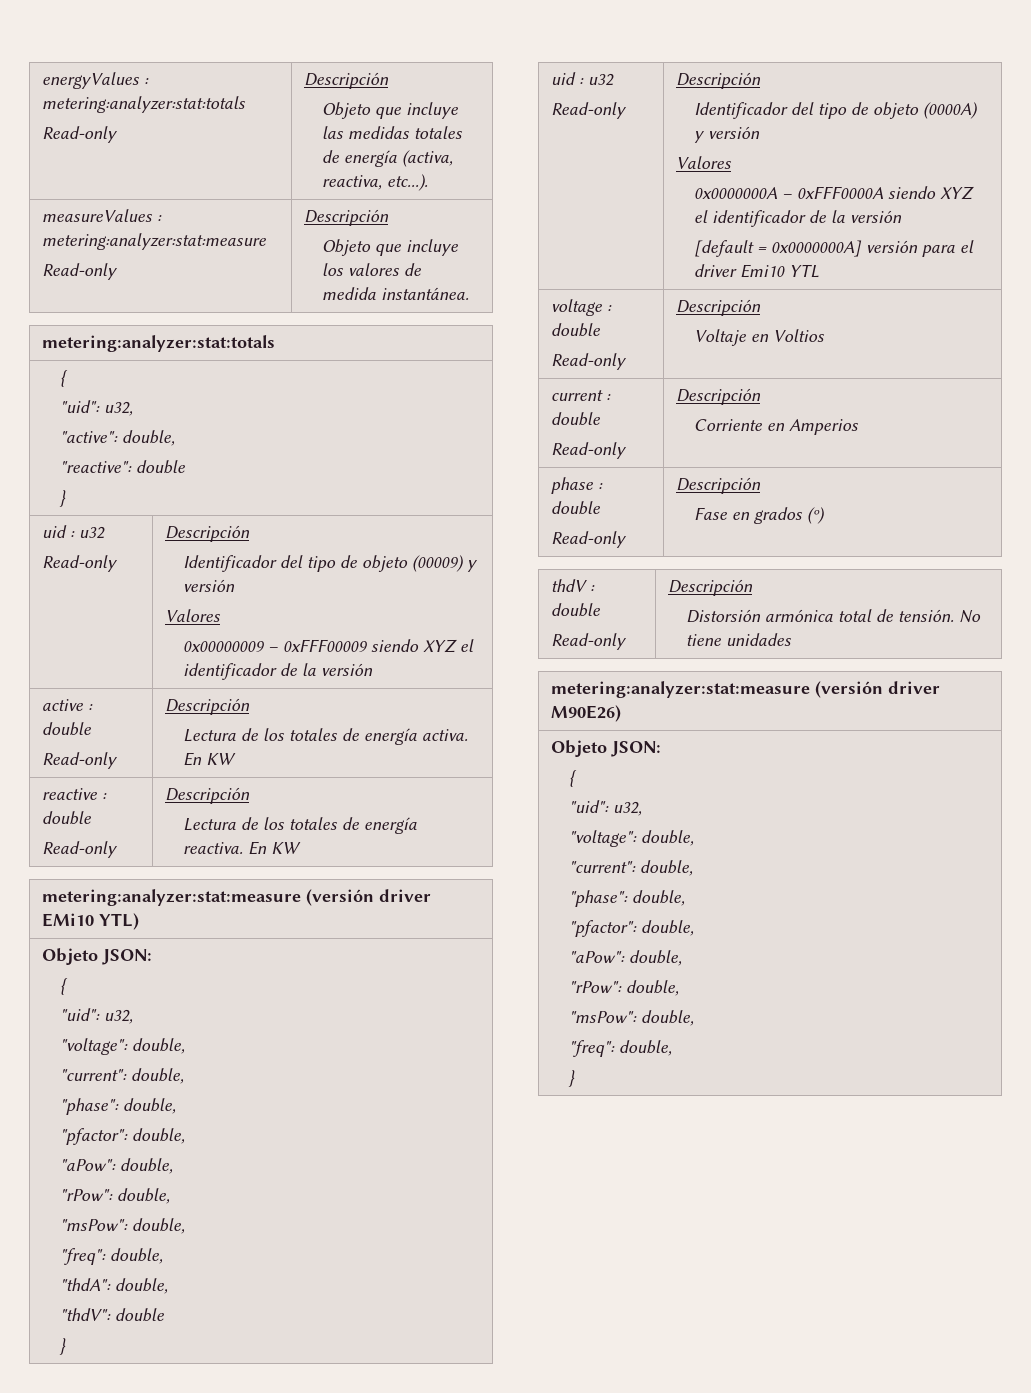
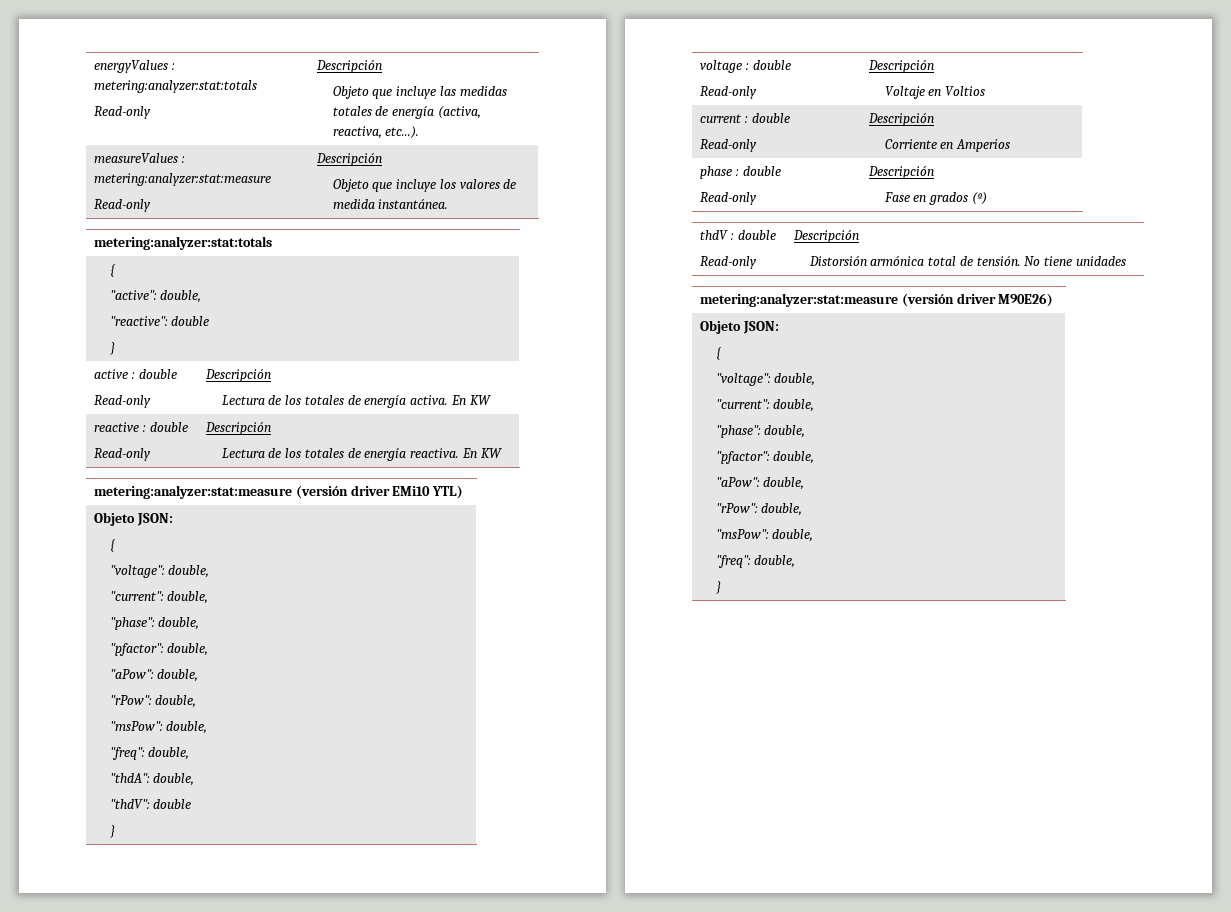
[59,400,133,416] // "uid": u32, -> (116, 270) none
[42,525,106,539] [42,555,119,572] [165,525,251,542] [182,555,478,572] [182,579,235,592] [165,609,222,622] [182,639,474,653] [182,663,373,680] // uid : u32 // Read-only | Descripción // Identificador del tipo de objeto (00009) y versión // Valores // 0x00000009 – 0xFFF00009 siendo XYZ el identificador de la versión -> (115, 348) none
[59,1008,133,1024] // "uid": u32, -> (116, 545) none
[551,72,615,86] [551,102,628,119] [676,72,762,89] [693,102,978,119] [693,126,760,143] [676,156,733,169] [693,186,974,200] [693,210,902,227] [693,240,974,257] [693,264,819,278] // uid : u32 // Read-only | Descripción // Identificador del tipo de objeto (0000A) y versión // Valores // 0x0000000A – 0xFFF0000A siendo XYZ el identificador de la versión // [default = 0x0000000A] versión para el driver Emi10 YTL -> (115, 831) none
[568,800,642,816] // "uid": u32, -> (722, 353) none

